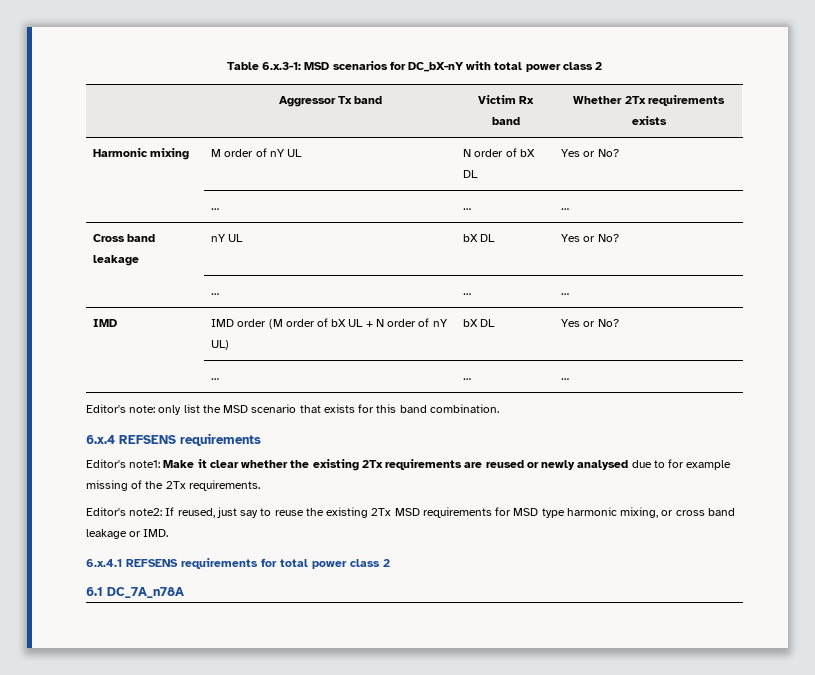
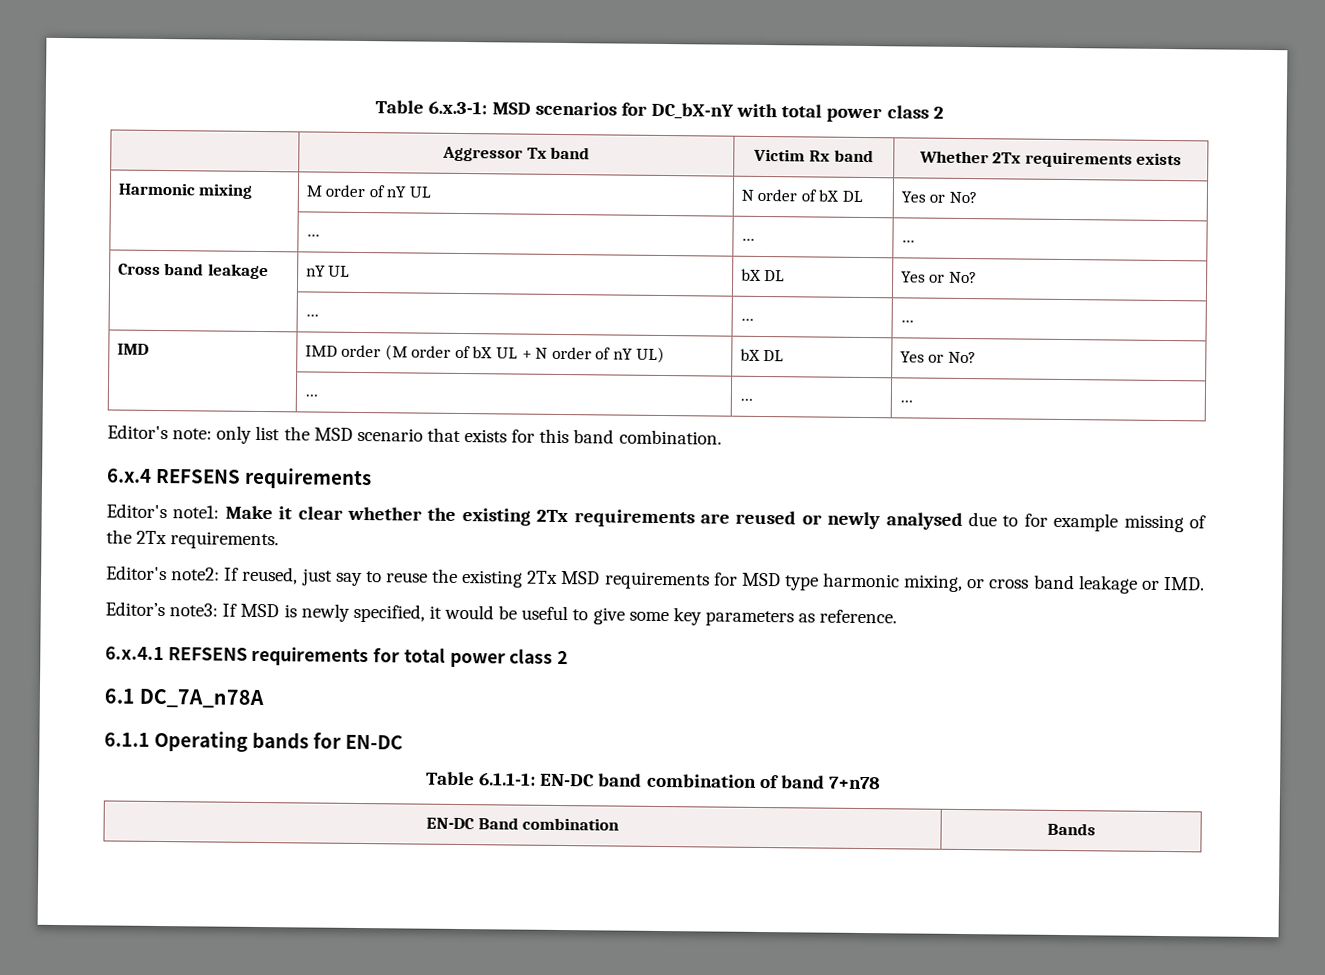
(169, 533) none -> [105,601,898,627] // Editor’s note3: If MSD is newly specified, it would be useful to give some key parameters as reference.
(184, 592) none -> [104,730,403,752] [426,771,881,790] [425,817,620,831] [1046,822,1096,836] // 6.1.1 Operating bands for EN-DC // Table 6.1.1-1: EN-DC band combination of band 7+n78 // EN-DC Band combination | Bands

